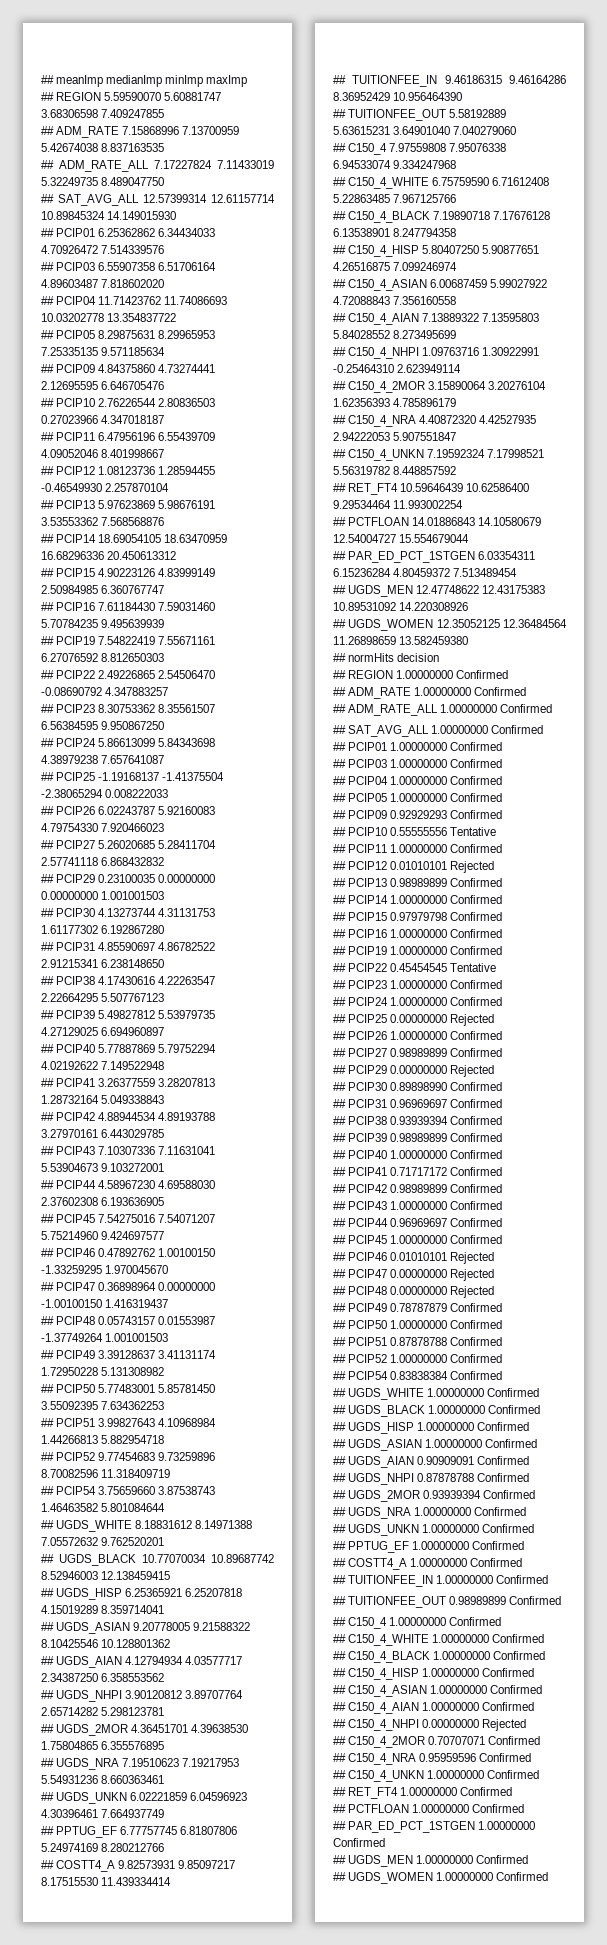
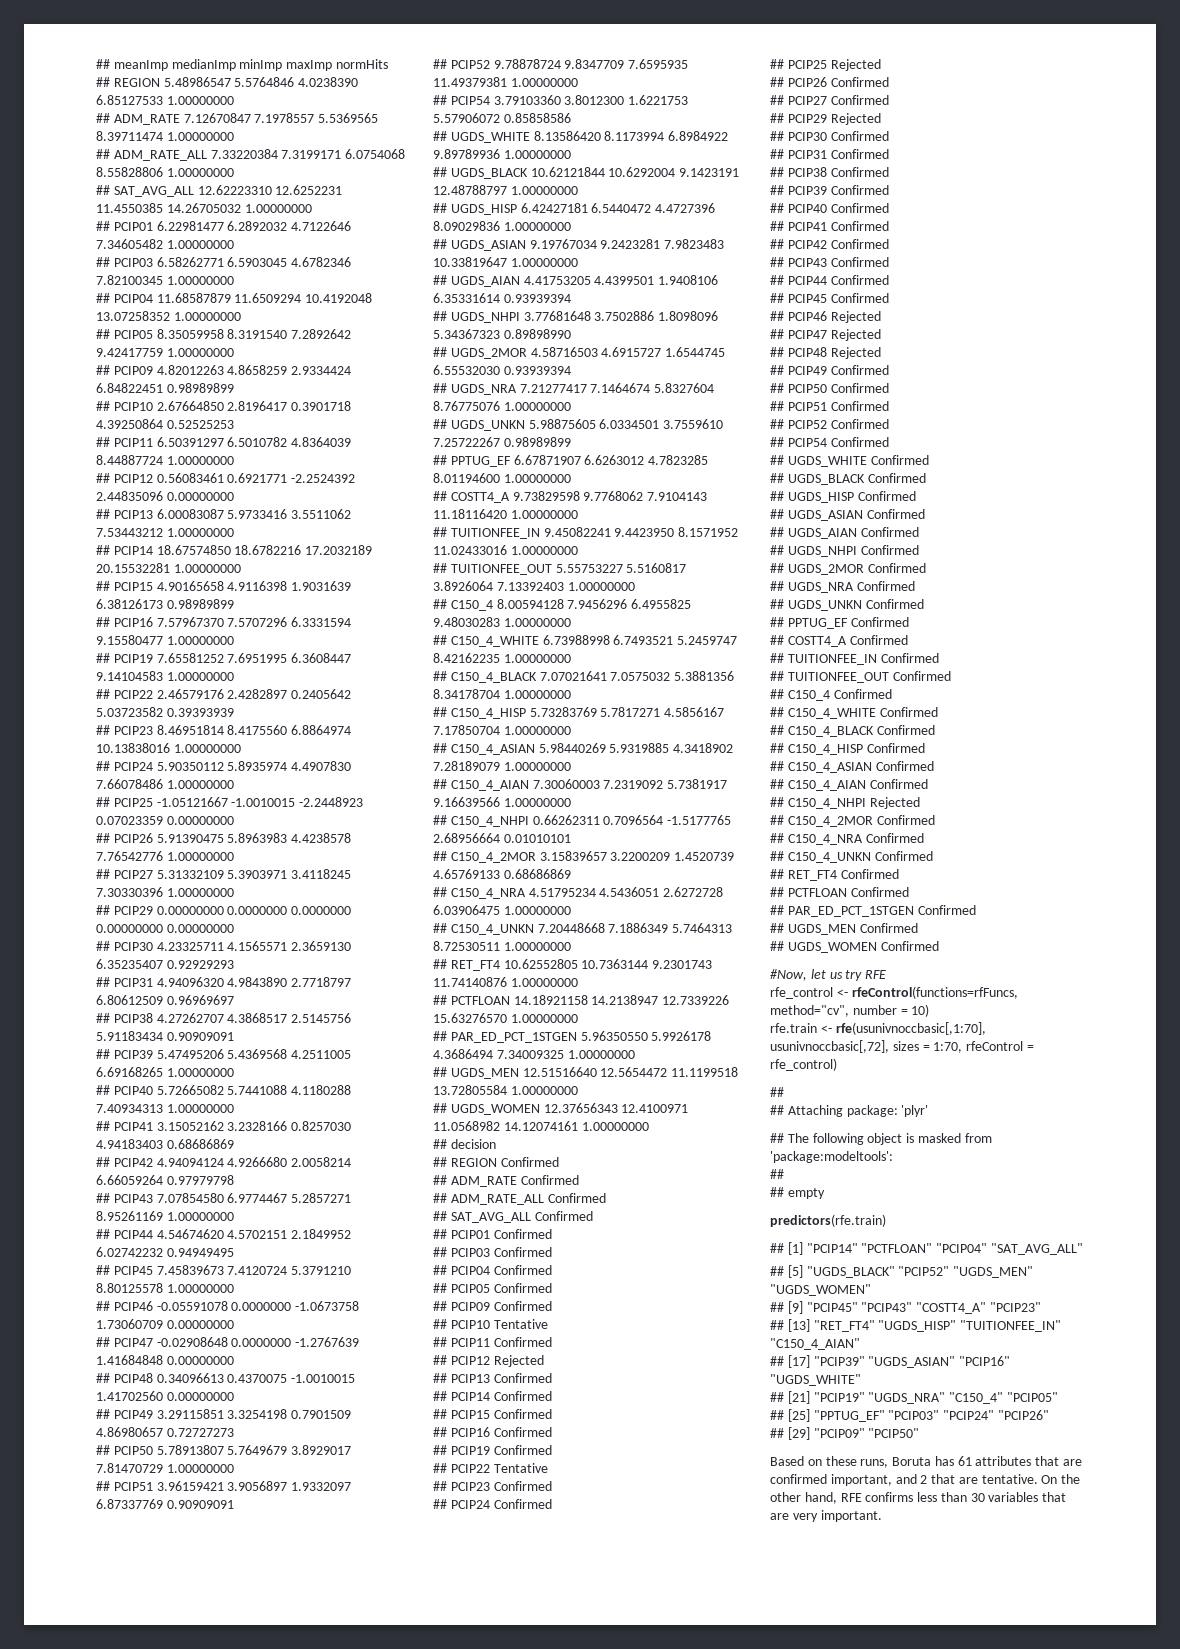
[41,92,222,101] [41,109,165,118] [41,126,240,138] [41,143,165,152] [41,160,274,172] [41,177,165,186] [41,194,275,206] [41,211,177,220] [41,228,216,237] [41,245,165,254] [41,262,217,271] [41,279,165,288] [41,296,228,305] [41,313,177,322] [41,330,216,339] [41,347,166,356] [41,364,216,373] [41,381,165,390] [41,398,216,407] [41,415,165,424] [41,432,216,441] [41,449,165,458] [41,466,216,475] [41,483,170,492] [41,500,216,509] [41,517,165,526] [41,534,228,543] [41,551,177,560] [41,568,216,577] [41,585,165,594] [41,602,216,611] [41,619,165,628] [41,636,216,645] [41,653,165,662] [41,670,216,679] [41,687,169,696] [41,704,216,713] [41,721,165,730] [41,738,216,747] [41,755,165,764] [41,772,225,781] [41,789,169,798] [41,806,216,815] [41,823,165,832] [41,840,217,849] [41,857,165,866] [41,874,156,883] // ## REGION 5.59590070 5.60881747 3.68306598 7.409247855 // ## ADM_RATE 7.15868996 7.13700959 5.42674038 8.837163535 // ## ADM_RATE_ALL 7.17227824 7.11433019 5.32249735 8.489047750 // ## SAT_AVG_ALL 12.57399314 12.61157714 10.89845324 14.149015930 // ## PCIP01 6.25362862 6.34434033 4.70926472 7.514339576 // ## PCIP03 6.55907358 6.51706164 4.89603487 7.818602020 // ## PCIP04 11.71423762 11.74086693 10.03202778 13.354837722 // ## PCIP05 8.29875631 8.29965953 7.25335135 9.571185634 // ## PCIP09 4.84375860 4.73274441 2.12695595 6.646705476 // ## PCIP10 2.76226544 2.80836503 0.27023966 4.347018187 // ## PCIP11 6.47956196 6.55439709 4.09052046 8.401998667 // ## PCIP12 1.08123736 1.28594455 -0.46549930 2.257870104 // ## PCIP13 5.97623869 5.98676191 3.53553362 7.568568876 // ## PCIP14 18.69054105 18.63470959 16.68296336 20.450613312 // ## PCIP15 4.90223126 4.83999149 2.50984985 6.360767747 // ## PCIP16 7.61184430 7.59031460 5.70784235 9.495639939 // ## PCIP19 7.54822419 7.55671161 6.27076592 8.812650303 // ## PCIP22 2.49226865 2.54506470 -0.08690792 4.347883257 // ## PCIP23 8.30753362 8.35561507 6.56384595 9.950867250 // ## PCIP24 5.86613099 5.84343698 4.38979238 7.657641087 // ## PCIP25 -1.19168137 -1.41375504 -2.38065294 0.008222033 // ## PCIP26 6.02243787 5.92160083 4.79754330 7.920466023 // ## PCIP27 5.26020685 5.28411704 2.57741118 6.868432832 // ## PCIP29 0.23100035 -> [335,59,388,69] [96,77,359,87] [96,95,234,105] [96,113,379,125] [96,131,234,141] [96,149,406,161] [96,167,234,177] [96,185,343,197] [96,203,312,213] [96,221,352,231] [96,239,234,249] [96,257,352,267] [96,275,234,285] [96,293,373,303] [96,311,241,321] [96,329,352,339] [96,348,234,357] [96,365,352,375] [96,383,234,393] [96,401,352,411] [96,419,234,429] [96,437,352,447] [96,455,234,465] [96,473,356,483] [96,491,234,501] [96,509,352,519] [96,528,234,537] [96,545,373,555] [96,563,241,573] [96,581,352,591] [96,599,234,609] [96,617,352,627] [96,635,234,645] [96,653,352,663] [96,671,234,681] [96,689,352,699] [96,707,234,717] [96,725,352,735] [96,743,241,753] [96,761,352,771] [96,779,234,789] [96,797,364,807] [96,816,234,825] [96,833,352,843] [96,851,234,861] [96,869,352,879] [96,887,234,897] [96,905,352,915] normHits // ## REGION 5.48986547 5.5764846 4.0238390 6.85127533 1.00000000 // ## ADM_RATE 7.12670847 7.1978557 5.5369565 8.39711474 1.00000000 // ## ADM_RATE_ALL 7.33220384 7.3199171 6.0754068 8.55828806 1.00000000 // ## SAT_AVG_ALL 12.62223310 12.6252231 11.4550385 14.26705032 1.00000000 // ## PCIP01 6.22981477 6.2892032 4.7122646 7.34605482 1.00000000 // ## PCIP03 6.58262771 6.5903045 4.6782346 7.82100345 1.00000000 // ## PCIP04 11.68587879 11.6509294 10.4192048 13.07258352 1.00000000 // ## PCIP05 8.35059958 8.3191540 7.2892642 9.42417759 1.00000000 // ## PCIP09 4.82012263 4.8658259 2.9334424 6.84822451 0.98989899 // ## PCIP10 2.67664850 2.8196417 0.3901718 4.39250864 0.52525253 // ## PCIP11 6.50391297 6.5010782 4.8364039 8.44887724 1.00000000 // ## PCIP12 0.56083461 0.6921771 -2.2524392 2.44835096 0.00000000 // ## PCIP13 6.00083087 5.9733416 3.5511062 7.53443212 1.00000000 // ## PCIP14 18.67574850 18.6782216 17.2032189 20.15532281 1.00000000 // ## PCIP15 4.90165658 4.9116398 1.9031639 6.38126173 0.98989899 // ## PCIP16 7.57967370 7.5707296 6.3331594 9.15580477 1.00000000 // ## PCIP19 7.65581252 7.6951995 6.3608447 9.14104583 1.00000000 // ## PCIP22 2.46579176 2.4282897 0.2405642 5.03723582 0.39393939 // ## PCIP23 8.46951814 8.4175560 6.8864974 10.13838016 1.00000000 // ## PCIP24 5.90350112 5.8935974 4.4907830 7.66078486 1.00000000 // ## PCIP25 -1.05121667 -1.0010015 -2.2448923 0.07023359 0.00000000 // ## PCIP26 5.91390475 5.8963983 4.4238578 7.76542776 1.00000000 // ## PCIP27 5.31332109 5.3903971 3.4118245 7.30330396 1.00000000 // ## PCIP29 0.00000000 0.0000000 0.0000000
[101,891,165,900] [41,908,216,917] [41,925,165,934] [41,942,216,951] [41,959,165,968] [41,976,216,985] [41,993,165,1002] [41,1010,216,1019] [41,1027,165,1036] [41,1044,217,1053] [41,1061,165,1070] [41,1078,216,1087] [41,1095,165,1104] [41,1112,216,1121] [41,1129,165,1138] [41,1146,216,1155] [41,1163,165,1172] [41,1180,216,1189] [41,1197,165,1206] [41,1214,216,1223] [41,1231,165,1240] [41,1248,216,1257] [41,1265,169,1274] [41,1282,216,1291] [41,1299,169,1308] [41,1316,216,1325] [41,1333,169,1342] [41,1350,217,1359] [41,1367,165,1376] [41,1384,216,1393] [41,1401,165,1410] [41,1418,217,1427] [41,1435,165,1444] [41,1452,216,1461] [41,1469,171,1478] [41,1486,216,1495] [41,1503,166,1512] [41,1520,253,1532] [41,1537,165,1546] [41,1554,274,1566] [41,1571,171,1580] [41,1588,243,1600] [41,1605,165,1614] [41,1622,251,1634] [41,1639,171,1648] [41,1656,243,1668] [41,1673,165,1682] [41,1690,244,1702] [41,1707,165,1716] [41,1724,249,1736] [41,1741,165,1750] [41,1758,240,1770] [41,1775,165,1784] [41,1792,248,1804] [41,1809,165,1818] [41,1826,238,1838] [41,1843,165,1852] [41,1860,236,1872] [41,1877,172,1886] [333,75,566,87] [333,92,463,101] [333,109,507,121] [333,126,517,135] [333,143,507,155] [333,160,457,169] [333,177,550,189] [333,194,457,203] [333,211,551,223] [333,228,457,237] [333,245,540,257] [333,262,458,271] [333,279,548,291] [333,296,457,305] [333,313,540,325] [333,330,457,339] [333,347,540,359] [333,364,462,373] [333,381,547,393] [333,398,457,407] [333,415,537,427] [333,432,457,441] [333,449,545,461] [333,466,457,475] [333,483,530,495] [333,500,464,509] [333,517,542,526] [333,534,470,543] [333,551,536,563] [333,568,518,577] [333,585,546,597] [333,602,469,611] [333,619,567,631] [333,636,469,645] [333,653,395,662] 1.001001503 // ## PCIP30 4.13273744 4.31131753 1.61177302 6.192867280 // ## PCIP31 4.85590697 4.86782522 2.91215341 6.238148650 // ## PCIP38 4.17430616 4.22263547 2.22664295 5.507767123 // ## PCIP39 5.49827812 5.53979735 4.27129025 6.694960897 // ## PCIP40 5.77887869 5.79752294 4.02192622 7.149522948 // ## PCIP41 3.26377559 3.28207813 1.28732164 5.049338843 // ## PCIP42 4.88944534 4.89193788 3.27970161 6.443029785 // ## PCIP43 7.10307336 7.11631041 5.53904673 9.103272001 // ## PCIP44 4.58967230 4.69588030 2.37602308 6.193636905 // ## PCIP45 7.54275016 7.54071207 5.75214960 9.424697577 // ## PCIP46 0.47892762 1.00100150 -1.33259295 1.970045670 // ## PCIP47 0.36898964 0.00000000 -1.00100150 1.416319437 // ## PCIP48 0.05743157 0.01553987 -1.37749264 1.001001503 // ## PCIP49 3.39128637 3.41131174 1.72950228 5.131308982 // ## PCIP50 5.77483001 5.85781450 3.55092395 7.634362253 // ## PCIP51 3.99827643 4.10968984 1.44266813 5.882954718 // ## PCIP52 9.77454683 9.73259896 8.70082596 11.318409719 // ## PCIP54 3.75659660 3.87538743 1.46463582 5.801084644 // ## UGDS_WHITE 8.18831612 8.14971388 7.05572632 9.762520201 // ## UGDS_BLACK 10.77070034 10.89687742 8.52946003 12.138459415 // ## UGDS_HISP 6.25365921 6.25207818 4.15019289 8.359714041 // ## UGDS_ASIAN 9.20778005 9.21588322 8.10425546 10.128801362 // ## UGDS_AIAN 4.12794934 4.03577717 2.34387250 6.358553562 // ## UGDS_NHPI 3.90120812 3.89707764 2.65714282 5.298123781 // ## UGDS_2MOR 4.36451701 4.39638530 1.75804865 6.355576895 // ## UGDS_NRA 7.19510623 7.19217953 5.54931236 8.660363461 // ## UGDS_UNKN 6.02221859 6.04596923 4.30396461 7.664937749 // ## PPTUG_EF 6.77757745 6.81807806 5.24974169 8.280212766 // ## COSTT4_A 9.82573931 9.85097217 8.17515530 11.439334414 // ## TUITIONFEE_IN 9.46186315 9.46164286 8.36952429 10.956464390 // ## TUITIONFEE_OUT 5.58192889 5.63615231 3.64901040 7.040279060 // ## C150_4 7.97559808 7.95076338 6.94533074 9.334247968 // ## C150_4_WHITE 6.75759590 6.71612408 5.22863485 7.967125766 // ## C150_4_BLACK 7.19890718 7.17676128 6.13538901 8.247794358 // ## C150_4_HISP 5.80407250 5.90877651 4.26516875 7.099246974 // ## C150_4_ASIAN 6.00687459 5.99027922 4.72088843 7.356160558 // ## C150_4_AIAN 7.13889322 7.13595803 5.84028552 8.273495699 // ## C150_4_NHPI 1.09763716 1.30922991 -0.25464310 2.623949114 // ## C150_4_2MOR 3.15890064 3.20276104 1.62356393 4.785896179 // ## C150_4_NRA 4.40872320 4.42527935 2.94222053 5.907551847 // ## C150_4_UNKN 7.19592324 7.17998521 5.56319782 8.448857592 // ## RET_FT4 10.59646439 10.62586400 9.29534464 11.993002254 // ## PCTFLOAN 14.01886843 14.10580679 12.54004727 15.554679044 // ## PAR_ED_PCT_1STGEN 6.03354311 6.15236284 4.80459372 7.513489454 // ## UGDS_MEN 12.47748622 12.43175383 10.89531092 14.220308926 // ## UGDS_WOMEN 12.35052125 12.36484564 11.26898659 13.582459380 // ## normHits -> [96,941,352,951] [96,959,234,969] [96,977,352,987] [96,995,234,1005] [96,1013,352,1023] [96,1031,234,1041] [96,1049,352,1059] [96,1067,234,1077] [96,1085,352,1095] [96,1104,234,1113] [96,1121,352,1131] [96,1139,234,1149] [96,1157,352,1167] [96,1175,234,1185] [96,1193,352,1203] [96,1211,234,1221] [96,1229,352,1239] [96,1247,234,1257] [96,1265,352,1275] [96,1283,234,1293] [96,1301,360,1311] [96,1319,234,1329] [96,1337,360,1347] [96,1355,234,1365] [96,1373,356,1383] [96,1391,234,1401] [96,1409,352,1419] [96,1427,234,1437] [96,1445,352,1455] [96,1463,234,1473] [96,1481,352,1491] [96,1499,234,1509] [433,59,689,69] [433,77,578,87] [433,95,689,105] [433,113,571,123] [433,131,729,143] [433,149,571,159] [433,167,740,179] [433,185,578,195] [433,203,716,215] [433,221,571,231] [433,239,725,251] [433,257,578,267] [433,275,719,287] [433,293,571,303] [433,311,719,323] [433,329,571,339] [433,347,726,359] [433,365,571,375] [433,383,715,395] [433,401,571,411] [433,419,724,431] [433,437,571,447] [433,455,709,467] [433,473,571,483] [433,491,708,503] [433,509,578,519] [433,527,739,539] [433,545,578,555] [433,563,687,575] [433,581,635,591] [433,599,692,611] [433,617,571,627] [433,635,738,647] [433,653,571,663] [433,671,735,683] [433,689,571,699] [433,707,725,719] [433,725,571,735] [433,743,734,755] [433,761,571,771] [433,779,728,791] [433,797,571,807] [433,815,732,827] [433,833,571,843] [433,851,735,863] [433,869,571,879] [433,887,724,899] [433,905,571,915] [433,923,733,935] [433,941,571,951] [433,959,713,971] [433,977,578,987] [433,995,730,1005] [433,1013,578,1023] [433,1031,712,1043] [433,1049,635,1059] [433,1067,739,1079] [433,1085,578,1095] [433,1103,689,1115] [433,1121,649,1131] [433,1139,447,1149] // ## PCIP30 4.23325711 4.1565571 2.3659130 6.35235407 0.92929293 // ## PCIP31 4.94096320 4.9843890 2.7718797 6.80612509 0.96969697 // ## PCIP38 4.27262707 4.3868517 2.5145756 5.91183434 0.90909091 // ## PCIP39 5.47495206 5.4369568 4.2511005 6.69168265 1.00000000 // ## PCIP40 5.72665082 5.7441088 4.1180288 7.40934313 1.00000000 // ## PCIP41 3.15052162 3.2328166 0.8257030 4.94183403 0.68686869 // ## PCIP42 4.94094124 4.9266680 2.0058214 6.66059264 0.97979798 // ## PCIP43 7.07854580 6.9774467 5.2857271 8.95261169 1.00000000 // ## PCIP44 4.54674620 4.5702151 2.1849952 6.02742232 0.94949495 // ## PCIP45 7.45839673 7.4120724 5.3791210 8.80125578 1.00000000 // ## PCIP46 -0.05591078 0.0000000 -1.0673758 1.73060709 0.00000000 // ## PCIP47 -0.02908648 0.0000000 -1.2767639 1.41684848 0.00000000 // ## PCIP48 0.34096613 0.4370075 -1.0010015 1.41702560 0.00000000 // ## PCIP49 3.29115851 3.3254198 0.7901509 4.86980657 0.72727273 // ## PCIP50 5.78913807 5.7649679 3.8929017 7.81470729 1.00000000 // ## PCIP51 3.96159421 3.9056897 1.9332097 6.87337769 0.90909091 // ## PCIP52 9.78878724 9.8347709 7.6595935 11.49379381 1.00000000 // ## PCIP54 3.79103360 3.8012300 1.6221753 5.57906072 0.85858586 // ## UGDS_WHITE 8.13586420 8.1173994 6.8984922 9.89789936 1.00000000 // ## UGDS_BLACK 10.62121844 10.6292004 9.1423191 12.48788797 1.00000000 // ## UGDS_HISP 6.42427181 6.5440472 4.4727396 8.09029836 1.00000000 // ## UGDS_ASIAN 9.19767034 9.2423281 7.9823483 10.33819647 1.00000000 // ## UGDS_AIAN 4.41753205 4.4399501 1.9408106 6.35331614 0.93939394 // ## UGDS_NHPI 3.77681648 3.7502886 1.8098096 5.34367323 0.89898990 // ## UGDS_2MOR 4.58716503 4.6915727 1.6544745 6.55532030 0.93939394 // ## UGDS_NRA 7.21277417 7.1464674 5.8327604 8.76775076 1.00000000 // ## UGDS_UNKN 5.98875605 6.0334501 3.7559610 7.25722267 0.98989899 // ## PPTUG_EF 6.67871907 6.6263012 4.7823285 8.01194600 1.00000000 // ## COSTT4_A 9.73829598 9.7768062 7.9104143 11.18116420 1.00000000 // ## TUITIONFEE_IN 9.45082241 9.4423950 8.1571952 11.02433016 1.00000000 // ## TUITIONFEE_OUT 5.55753227 5.5160817 3.8926064 7.13392403 1.00000000 // ## C150_4 8.00594128 7.9456296 6.4955825 9.48030283 1.00000000 // ## C150_4_WHITE 6.73988998 6.7493521 5.2459747 8.42162235 1.00000000 // ## C150_4_BLACK 7.07021641 7.0575032 5.3881356 8.34178704 1.00000000 // ## C150_4_HISP 5.73283769 5.7817271 4.5856167 7.17850704 1.00000000 // ## C150_4_ASIAN 5.98440269 5.9319885 4.3418902 7.28189079 1.00000000 // ## C150_4_AIAN 7.30060003 7.2319092 5.7381917 9.16639566 1.00000000 // ## C150_4_NHPI 0.66262311 0.7096564 -1.5177765 2.68956664 0.01010101 // ## C150_4_2MOR 3.15839657 3.2200209 1.4520739 4.65769133 0.68686869 // ## C150_4_NRA 4.51795234 4.5436051 2.6272728 6.03906475 1.00000000 // ## C150_4_UNKN 7.20448668 7.1886349 5.7464313 8.72530511 1.00000000 // ## RET_FT4 10.62552805 10.7363144 9.2301743 11.74140876 1.00000000 // ## PCTFLOAN 14.18921158 14.2138947 12.7339226 15.63276570 1.00000000 // ## PAR_ED_PCT_1STGEN 5.96350550 5.9926178 4.3686494 7.34009325 1.00000000 // ## UGDS_MEN 12.51516640 12.5654472 11.1199518 13.72805584 1.00000000 // ## UGDS_WOMEN 12.37656343 12.4100971 11.0568982 14.12074161 1.00000000 // ##
[396,670,454,679] 1.00000000 -> (497, 1162) none
[414,687,472,696] 1.00000000 -> (517, 1181) none
[440,704,498,713] 1.00000000 -> (544, 1199) none
[431,725,489,734] 1.00000000 -> (531, 1217) none
[390,742,448,751] 1.00000000 -> (490, 1234) none
[390,759,448,768] 1.00000000 -> (490, 1252) none
[390,776,448,785] 1.00000000 -> (490, 1270) none
[390,793,448,802] 1.00000000 -> (490, 1288) none
[390,810,448,819] 0.92929293 -> (490, 1306) none
[390,827,448,836] 0.55555556 -> (490, 1324) none
[390,844,448,853] 1.00000000 -> (490, 1342) none
[390,861,448,870] 0.01010101 -> (490, 1360) none
[390,878,448,887] 0.98989899 -> (490, 1378) none
[390,895,448,904] 1.00000000 -> (490, 1396) none
[390,912,448,921] 0.97979798 -> (490, 1414) none
[390,929,448,938] 1.00000000 -> (490, 1432) none
[390,946,448,955] 1.00000000 -> (490, 1450) none
[390,963,448,972] 0.45454545 -> (490, 1468) none
[390,980,448,989] 1.00000000 -> (490, 1486) none
[390,997,448,1006] 1.00000000 -> (490, 1504) none
[390,1014,448,1023] 0.00000000 -> (827, 64) none
[390,1031,448,1040] 1.00000000 -> (827, 82) none
[390,1048,448,1057] 0.98989899 -> (827, 100) none
[390,1065,448,1074] 0.00000000 -> (827, 118) none
[390,1082,448,1091] 0.89898990 -> (827, 136) none
[390,1099,448,1108] 0.96969697 -> (827, 154) none
[390,1116,449,1125] 0.93939394 -> (827, 172) none
[390,1133,448,1142] 0.98989899 -> (827, 190) none
[390,1150,448,1159] 1.00000000 -> (827, 208) none
[390,1167,448,1176] 0.71717172 -> (827, 226) none
[390,1184,448,1193] 0.98989899 -> (827, 244) none
[390,1201,448,1210] 1.00000000 -> (827, 262) none
[390,1218,448,1227] 0.96969697 -> (827, 280) none
[390,1235,448,1244] 1.00000000 -> (827, 298) none
[390,1252,448,1261] 0.01010101 -> (827, 316) none
[390,1269,448,1278] 0.00000000 -> (827, 334) none
[390,1286,448,1295] 0.00000000 -> (827, 352) none
[390,1303,448,1312] 0.78787879 -> (827, 370) none
[390,1320,448,1329] 1.00000000 -> (827, 388) none
[390,1337,448,1346] 0.87878788 -> (827, 406) none
[390,1354,448,1363] 1.00000000 -> (827, 424) none
[390,1371,449,1380] 0.83838384 -> (827, 442) none
[427,1388,485,1397] 1.00000000 -> (867, 461) none
[428,1405,486,1414] 1.00000000 -> (865, 479) none
[417,1422,475,1431] 1.00000000 -> (854, 497) none
[425,1439,483,1448] 1.00000000 -> (863, 515) none
[417,1456,475,1465] 0.90909091 -> (857, 533) none
[417,1473,475,1482] 0.87878788 -> (857, 551) none
[423,1490,482,1499] 0.93939394 -> (864, 569) none
[414,1507,472,1516] 1.00000000 -> (854, 587) none
[422,1524,480,1533] 1.00000000 -> (862, 605) none
[412,1541,470,1550] 1.00000000 -> (848, 623) none
[410,1558,468,1567] 1.00000000 -> (847, 641) none
[436,1575,494,1584] 1.00000000 -> (877, 659) none
[449,1596,507,1605] 0.98989899 -> (889, 677) none
[389,1617,447,1626] 1.00000000 -> (830, 695) none
[432,1634,490,1643] 1.00000000 -> (876, 713) none
[433,1651,491,1660] 1.00000000 -> (874, 731) none
[422,1668,480,1677] 1.00000000 -> (863, 749) none
[430,1685,488,1694] 1.00000000 -> (872, 767) none
[422,1702,480,1711] 1.00000000 -> (866, 785) none
[422,1719,480,1728] 0.00000000 -> (866, 803) none
[428,1736,486,1745] 0.70707071 -> (873, 821) none
[419,1753,477,1762] 0.95959596 -> (863, 839) none
[427,1770,485,1779] 1.00000000 -> (871, 857) none
[400,1787,458,1796] 1.00000000 -> (837, 875) none
[412,1804,470,1813] 1.00000000 -> (847, 892) none
[478,1821,536,1830] 1.00000000 -> (914, 911) none
[416,1855,474,1864] 1.00000000 -> (856, 929) none
[436,1872,549,1881] 1.00000000 Confirmed -> [880,941,939,951] [770,969,887,981] [770,986,1018,999] [770,1004,930,1017] [770,1022,986,1035] [770,1040,1034,1053] [770,1058,837,1071] [770,1087,784,1097] [770,1105,929,1117] [770,1133,992,1145] [770,1151,893,1163] [770,1169,784,1179] [770,1187,825,1199] [770,1214,886,1227] [770,1242,1083,1255] [770,1265,1034,1278] [770,1284,871,1296] [770,1301,1041,1314] [770,1319,1062,1332] [770,1338,860,1350] [770,1355,1011,1368] [770,1374,861,1386] [770,1391,1058,1404] [770,1409,1049,1422] [770,1427,920,1440] [770,1456,1083,1468] [770,1474,1081,1486] [770,1492,1067,1504] [770,1510,882,1522] Confirmed // #Now, let us try RFE // rfe_control <- rfeControl(functions=rfFuncs, method="cv", number = 10) // rfe.train <- rfe(usunivnoccbasic[,1:70], usunivnoccbasic[,72], sizes = 1:70, rfeControl = rfe_control) // ## // ## Attaching package: 'plyr' // ## The following object is masked from 'package:modeltools': // ## // ## empty // predictors(rfe.train) // ## [1] "PCIP14" "PCTFLOAN" "PCIP04" "SAT_AVG_ALL" // ## [5] "UGDS_BLACK" "PCIP52" "UGDS_MEN" "UGDS_WOMEN" // ## [9] "PCIP45" "PCIP43" "COSTT4_A" "PCIP23" // ## [13] "RET_FT4" "UGDS_HISP" "TUITIONFEE_IN" "C150_4_AIAN" // ## [17] "PCIP39" "UGDS_ASIAN" "PCIP16" "UGDS_WHITE" // ## [21] "PCIP19" "UGDS_NRA" "C150_4" "PCIP05" // ## [25] "PPTUG_EF" "PCIP03" "PCIP24" "PCIP26" // ## [29] "PCIP09" "PCIP50" // Based on these runs, Boruta has 61 attributes that are confirmed important, and 2 that are tentative. On the other hand, RFE confirms less than 30 variables that are very important.

